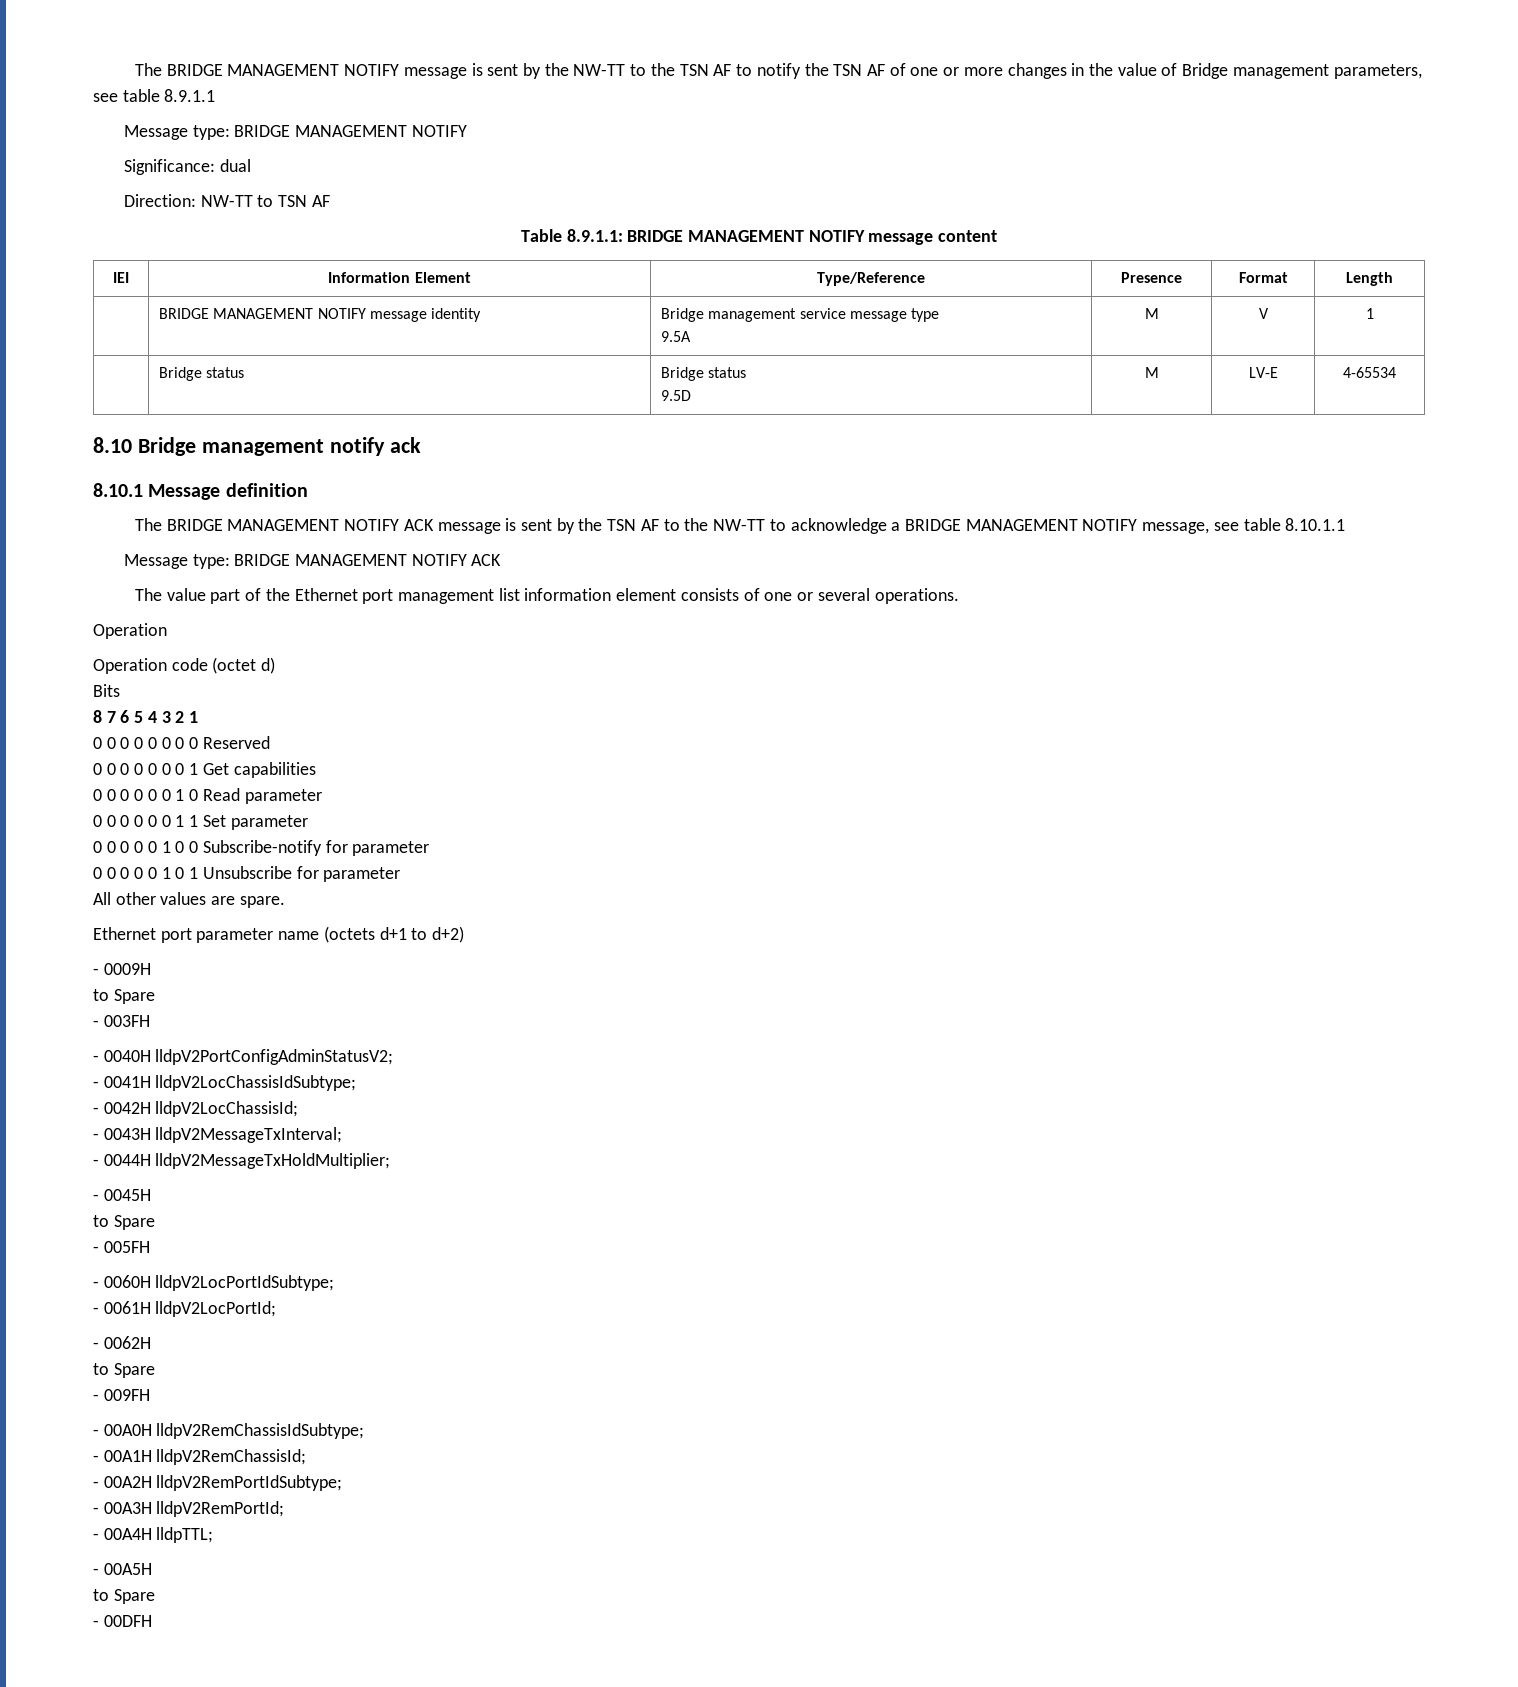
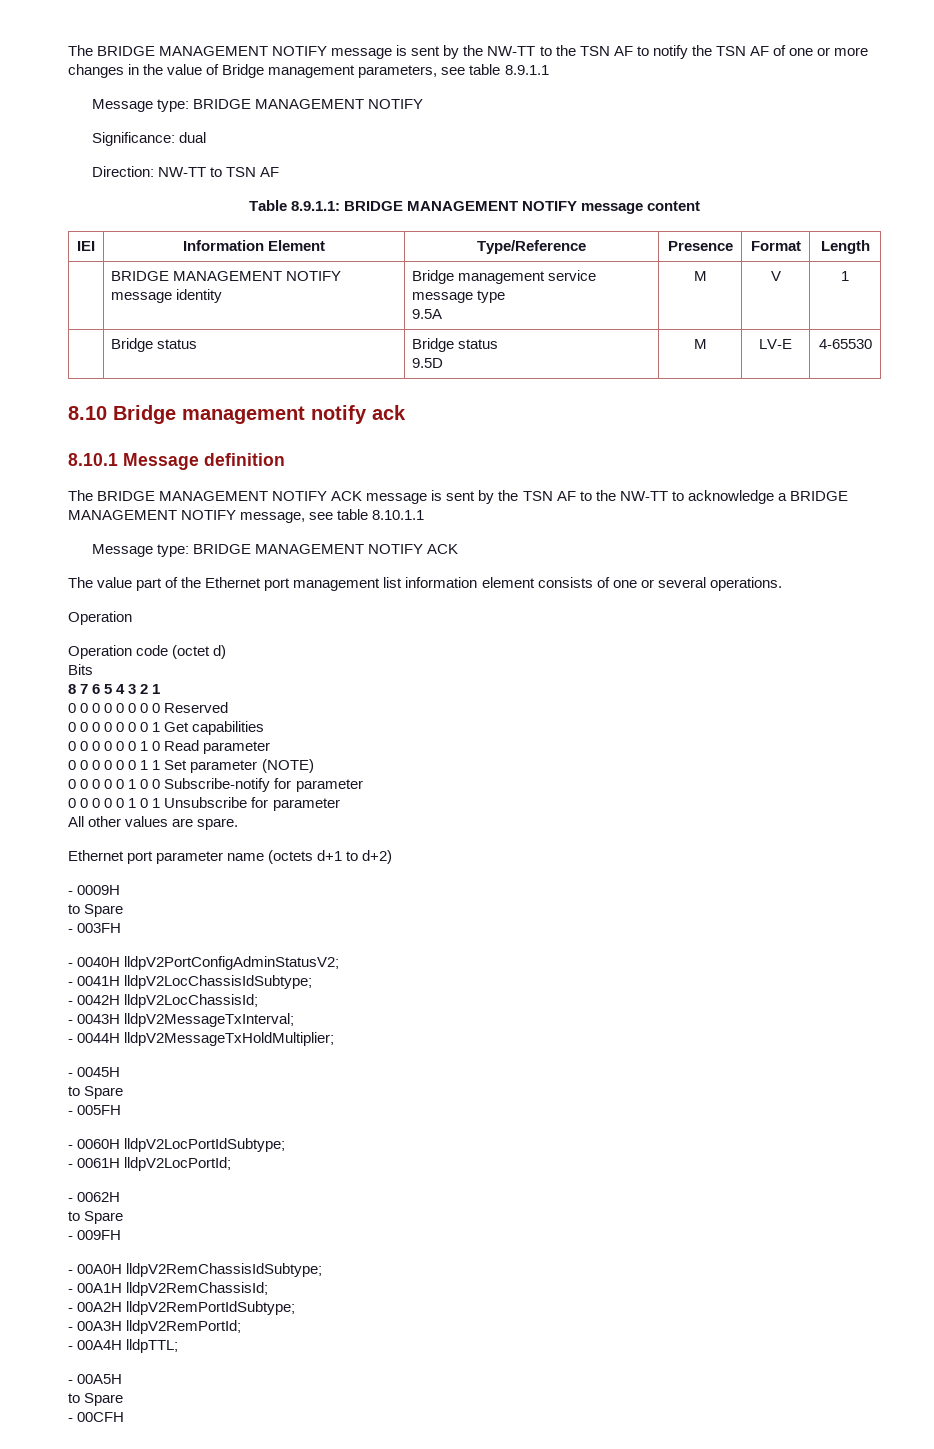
[1343,367,1396,378] 4-65534 -> [818,339,872,349] 4-65530
(308, 822) none -> [261,759,314,773] (NOTE)
[103,1615,152,1627] 00DFH -> [77,1412,125,1422] 00CFH

